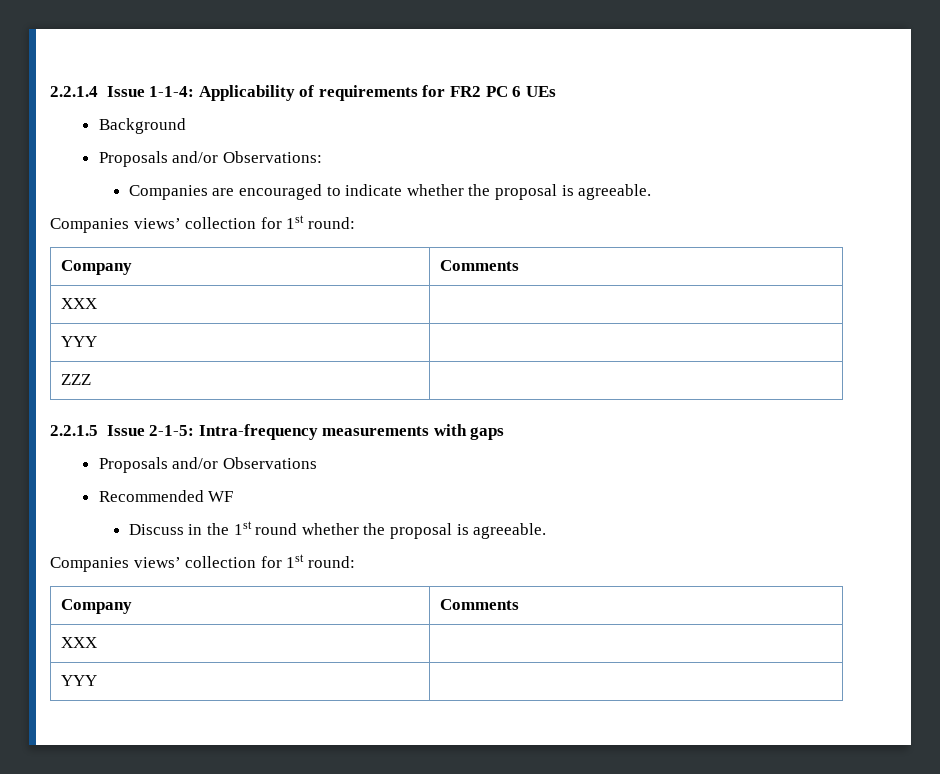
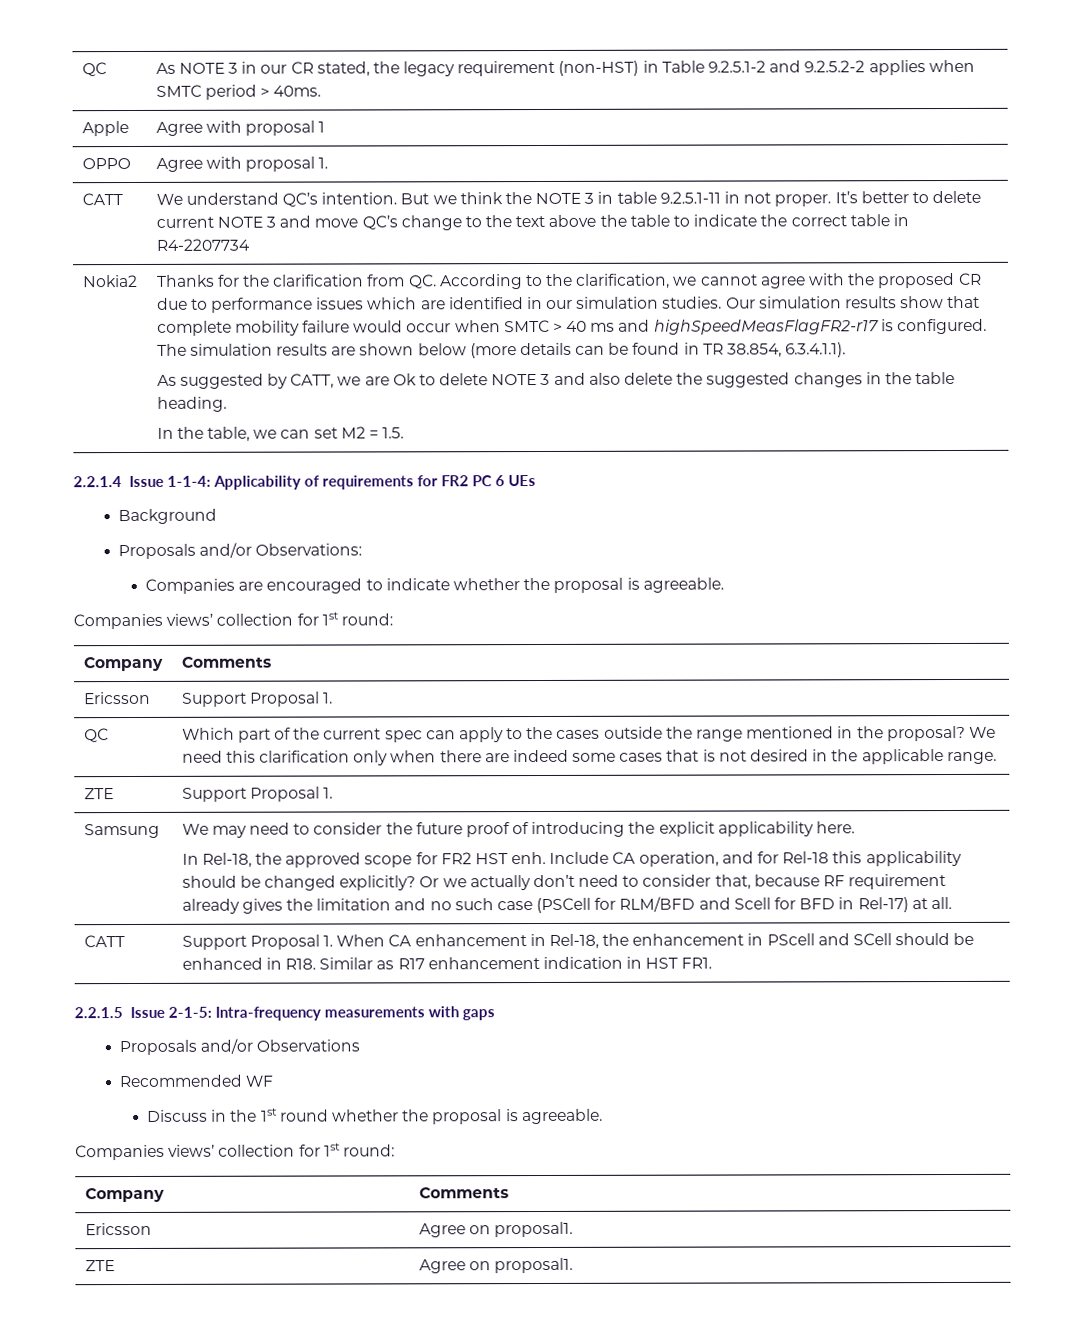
(50, 91) none -> [81,62,107,77] [155,59,975,77] [155,84,322,100] [81,121,129,137] [155,120,326,136] [81,158,131,170] [155,156,329,172] [81,193,123,206] [155,190,982,207] [155,214,909,231] [155,238,250,251] [82,274,138,288] [156,272,982,290] [156,295,981,313] [156,318,987,336] [156,342,847,359] [156,371,956,389] [156,396,227,412] [156,426,405,442] QC | As NOTE 3 in our CR stated, the legacy requirement (non-HST) in Table 9.2.5.1-2 and 9.2.5.2-2 applies when SMTC period > 40ms. // Apple | Agree with proposal 1 // OPPO | Agree with proposal 1. // CATT | We understand QC’s intention. But we think the NOTE 3 in table 9.2.5.1-11 in not proper. It’s better to delete current NOTE 3 and move QC’s change to the text above the table to indicate the correct table in R4-2207734 // Nokia2 | Thanks for the clarification from QC. According to the clarification, we cannot agree with the proposed CR due to performance issues which are identified in our simulation studies. Our simulation results show that complete mobility failure would occur when SMTC > 40 ms and highSpeedMeasFlagFR2-r17 is configured. The simulation results are shown below (more details can be found in TR 38.854, 6.3.4.1.1). // As suggested by CATT, we are Ok to delete NOTE 3 and also delete the suggested changes in the table heading. // In the table, we can set M2 = 1.5. //
[61,298,98,309] [61,336,98,347] [61,374,92,385] XXX | // YYY | // ZZZ | -> [83,691,151,705] [181,691,333,707] [83,728,109,743] [181,725,996,743] [181,749,997,766] [83,788,114,800] [181,786,333,802] [83,823,160,839] [181,821,855,838] [181,850,962,868] [181,874,947,891] [181,896,952,914] [83,935,125,948] [181,932,975,950] [181,956,713,970] Ericsson | Support Proposal 1. // QC | Which part of the current spec can apply to the cases outside the range mentioned in the proposal? We need this clarification only when there are indeed some cases that is not desired in the applicable range. // ZTE | Support Proposal 1. // Samsung | We may need to consider the future proof of introducing the explicit applicability here. // In Rel-18, the approved scope for FR2 HST enh. Include CA operation, and for Rel-18 this applicability should be changed explicitly? Or we actually don’t need to consider that, because RF requirement already gives the limitation and no such case (PSCell for RLM/BFD and Scell for BFD in Rel-17) at all. // CATT | Support Proposal 1. When CA enhancement in Rel-18, the enhancement in PScell and SCell should be enhanced in R18. Similar as R17 enhancement indication in HST FR1.
[61,637,98,648] [61,675,98,686] XXX | // YYY | -> [84,1222,152,1236] [418,1221,573,1238] [84,1260,115,1272] [418,1257,573,1274] Ericsson | Agree on proposal1. // ZTE | Agree on proposal1.

